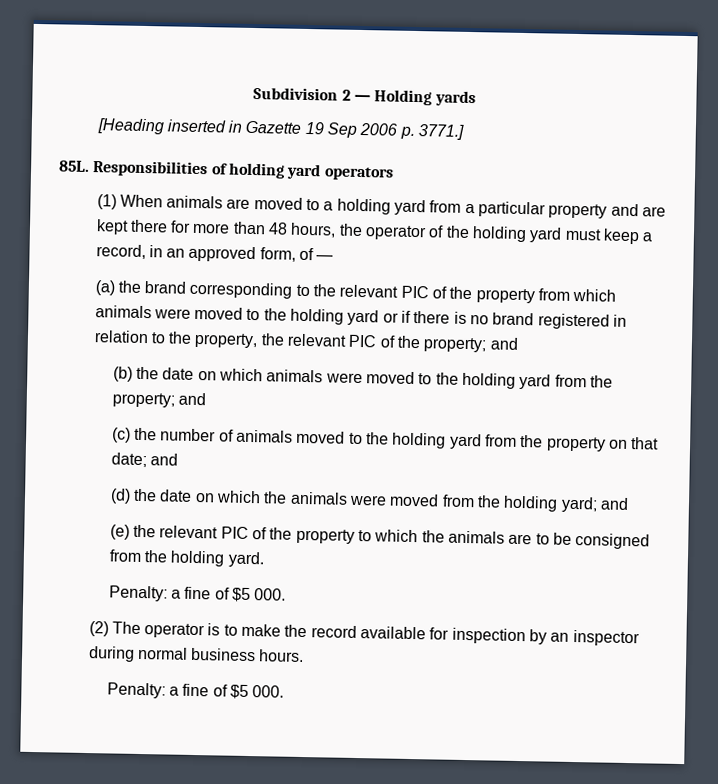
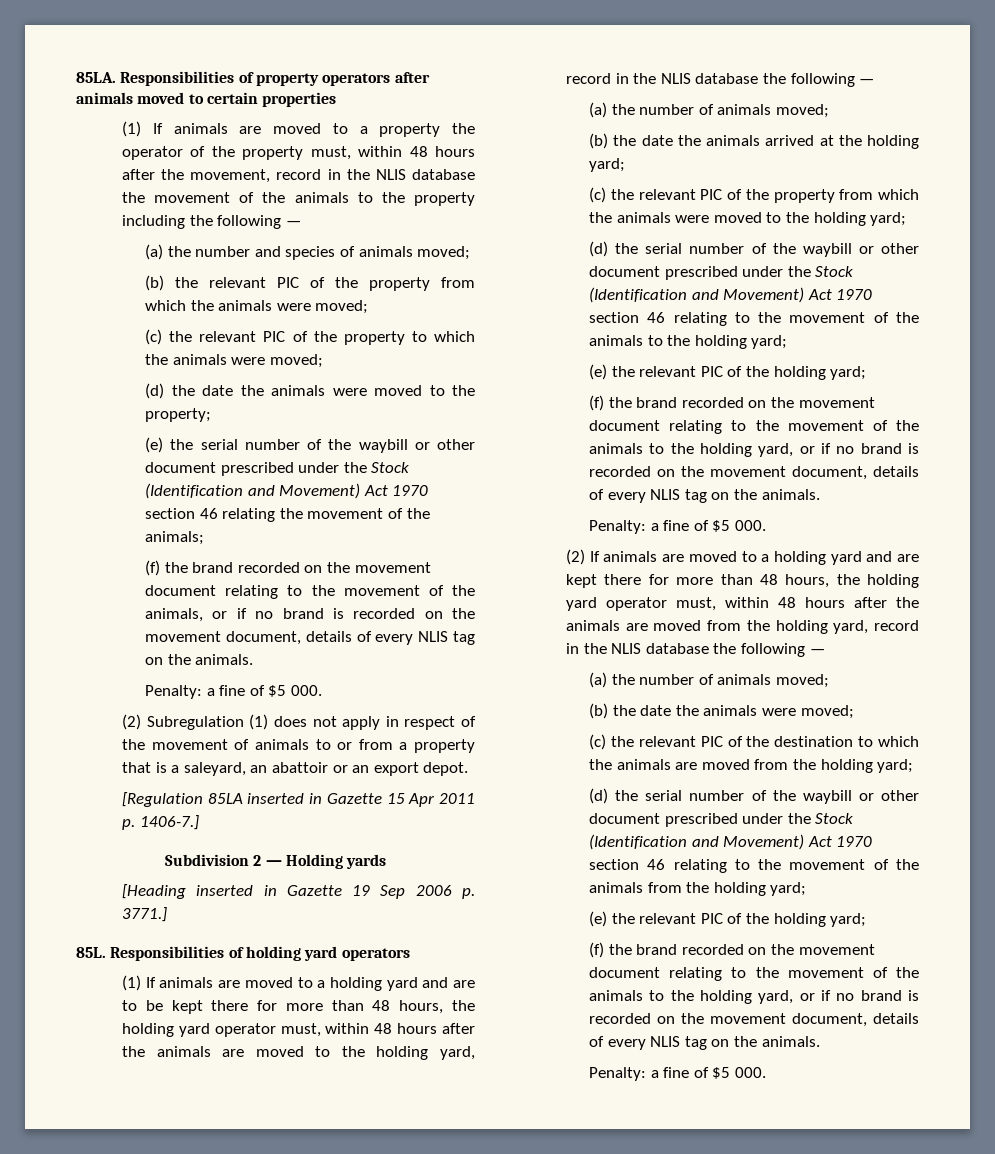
(253, 93) none -> [76,71,430,86] [76,92,337,107] [122,121,475,137] [122,146,475,160] [122,169,475,183] [122,192,475,206] [122,215,301,229] [145,244,471,260] [145,275,475,291] [145,300,369,314] [145,329,475,345] [145,354,323,368] [145,383,475,399] [145,408,212,422] [145,437,475,453] [145,462,410,476] [145,483,429,499] [145,508,430,522] [145,531,205,545] [145,560,431,576] [145,585,475,599] [145,608,475,622] [145,631,475,645] [145,654,254,665] [145,685,323,699] [122,714,476,730] [122,739,475,753] [122,762,469,776] [122,792,475,807] [122,815,199,830] 85LA. Responsibilities of property operators after animals moved to certain properties // (1) If animals are moved to a property the operator of the property must, within 48 hours after the movement, record in the NLIS database the movement of the animals to the property including the following — // (a) the number and species of animals moved; // (b) the relevant PIC of the property from which the animals were moved; // (c) the relevant PIC of the property to which the animals were moved; // (d) the date the animals were moved to the property; // (e) the serial number of the waybill or other document prescribed under the Stock (Identification and Movement) Act 1970 section 46 relating the movement of the animals; // (f) the brand recorded on the movement document relating to the movement of the animals, or if no brand is recorded on the movement document, details of every NLIS tag on the animals. // Penalty: a fine of $5 000. // (2) Subregulation (1) does not apply in respect of the movement of animals to or from a property that is a saleyard, an abattoir or an export depot. // [Regulation 85LA inserted in Gazette 15 Apr 2011 p. 1406-7.] //
[119,194,608,219] When animals are moved to a holding yard from a particular property -> [145,977,475,991] [122,1000,475,1014] [122,1023,476,1037] [122,1046,475,1060] [566,73,875,87] [589,102,830,118] [589,133,919,149] [589,158,626,172] [589,187,919,203] [589,212,907,226] [589,241,919,257] [589,266,854,280] [589,287,873,303] [589,312,919,326] [589,335,788,349] [589,364,867,380] [589,395,875,411] [589,420,919,434] [589,443,920,457] [589,466,919,480] [589,489,820,503] [589,520,767,534] [566,549,862,565] If animals are moved to a holding yard and are to be kept there for more than 48 hours, the holding yard operator must, within 48 hours after the animals are moved to the holding yard, record in the NLIS database the following — // (a) the number of animals moved; // (b) the date the animals arrived at the holding yard; // (c) the relevant PIC of the property from which the animals were moved to the holding yard; // (d) the serial number of the waybill or other document prescribed under the Stock (Identification and Movement) Act 1970 section 46 relating to the movement of the animals to the holding yard; // (e) the relevant PIC of the holding yard; // (f) the brand recorded on the movement document relating to the movement of the animals to the holding yard, or if no brand is recorded on the movement document, details of every NLIS tag on the animals. // Penalty: a fine of $5 000. // (2) If animals are moved to a holding yard
[365,225,654,245] [95,244,334,263] [94,280,617,304] [94,305,627,330] [93,330,519,353] [112,366,613,390] [111,392,207,408] [111,427,660,452] [110,452,179,468] [109,488,388,506] operator of the holding yard must keep a record, in an approved form, of — // (a) the brand corresponding to the relevant PIC of the property from which animals were moved to the holding yard or if there is no brand registered in relation to the property, the relevant PIC of the property; and // (b) the date on which animals were moved to the holding yard from the property; and // (c) the number of animals moved to the holding yard from the property on that date; and // (d) the date on which the animals were -> [866,574,919,588] [566,597,919,611] [566,620,919,634] [566,643,825,657] [589,672,830,688] [589,703,854,719] [589,734,919,750] [589,759,698,770] holding yard operator must, within 48 hours after the animals are moved from the holding yard, record in the NLIS database the following — // (a) the number of animals moved; // (b) the date the animals were moved; // (c) the relevant PIC of the destination to which the animals are
[599,497,629,510] [109,524,651,550] [108,549,265,568] [108,585,287,603] [88,621,640,647] [87,646,305,663] [106,682,285,700] and // (e) the relevant PIC of the property to which the animals are to be consigned from the holding yard. // Penalty: a fine of $5 000. // (2) The operator is to make the record available for inspection by an inspector during normal business hours. // Penalty: a fine of $5 000. -> [589,788,919,804] [589,813,854,827] [589,834,873,850] [589,859,919,873] [589,882,807,896] [589,911,867,927] [589,942,875,958] [589,967,919,981] [589,990,920,1004] [589,1013,919,1027] [589,1036,820,1050] [589,1067,767,1081] // (d) the serial number of the waybill or other document prescribed under the Stock (Identification and Movement) Act 1970 section 46 relating to the movement of the animals from the holding yard; // (e) the relevant PIC of the holding yard; // (f) the brand recorded on the movement document relating to the movement of the animals to the holding yard, or if no brand is recorded on the movement document, details of every NLIS tag on the animals. // Penalty: a fine of $5 000.

